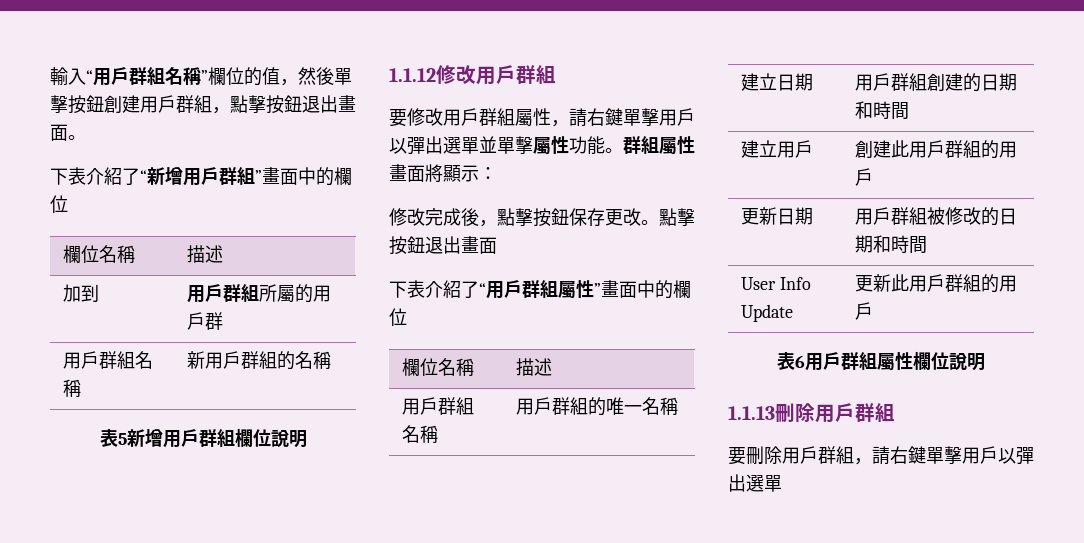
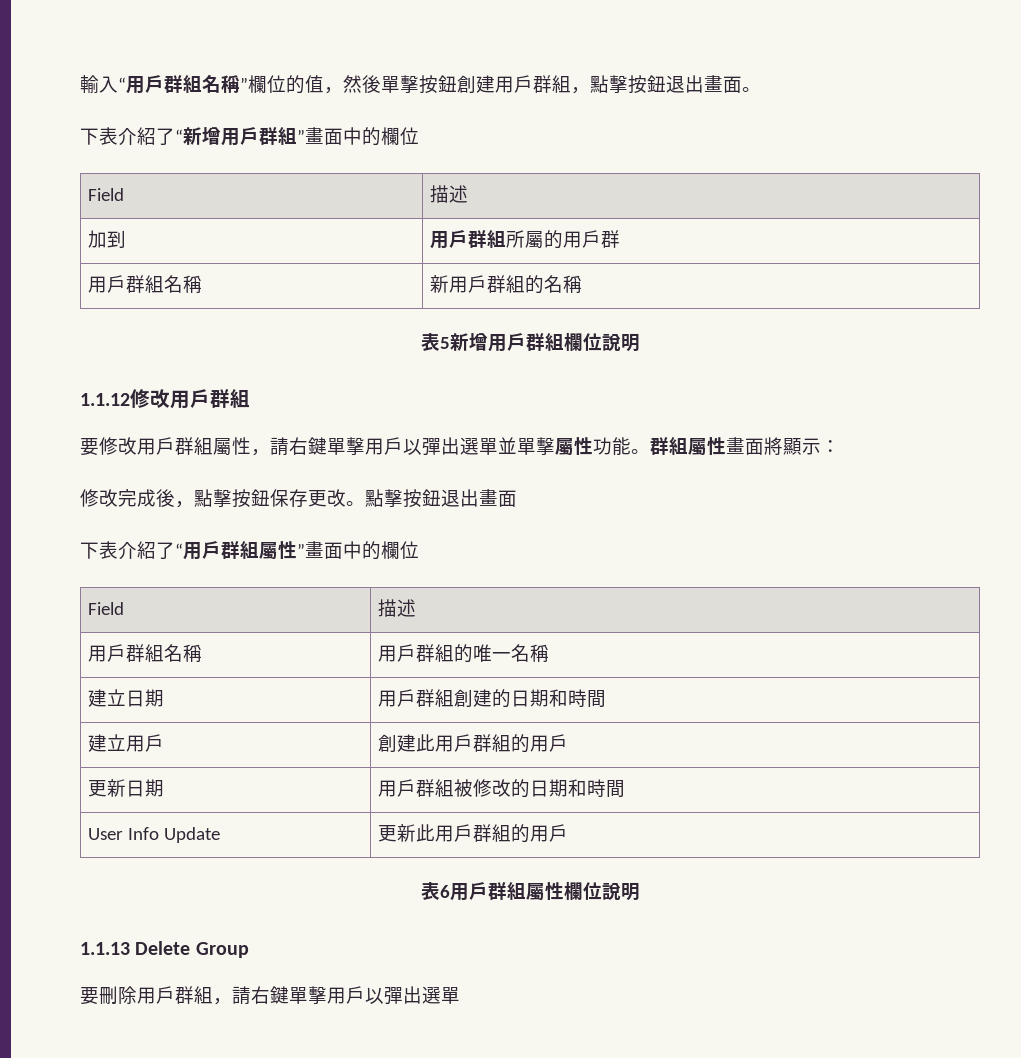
[63,245,136,263] 欄位名稱 -> [87,188,124,201] Field
[402,358,475,376] 欄位名稱 -> [87,602,124,615] Field
[775,403,895,423] 刪除用戶群組 -> [135,941,249,958] Delete Group

